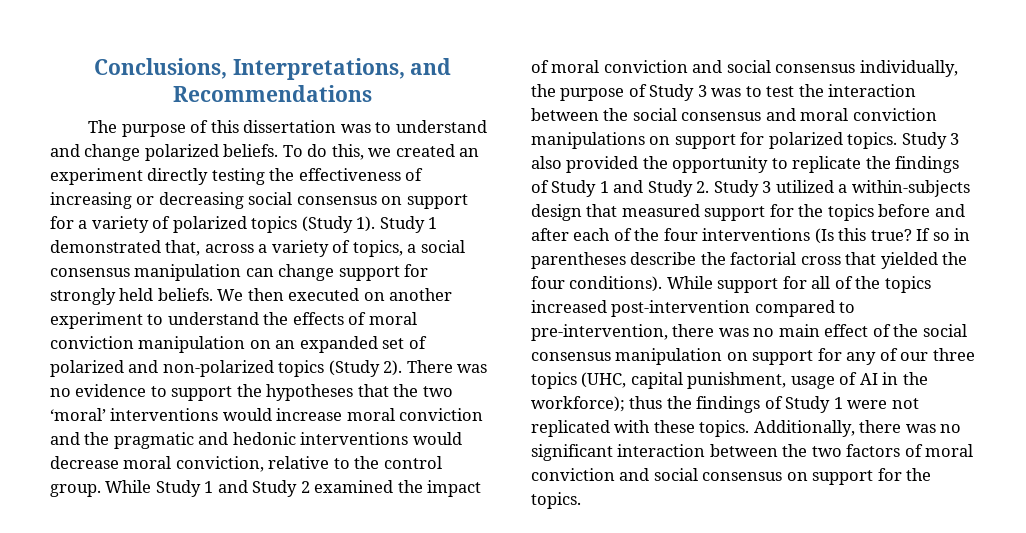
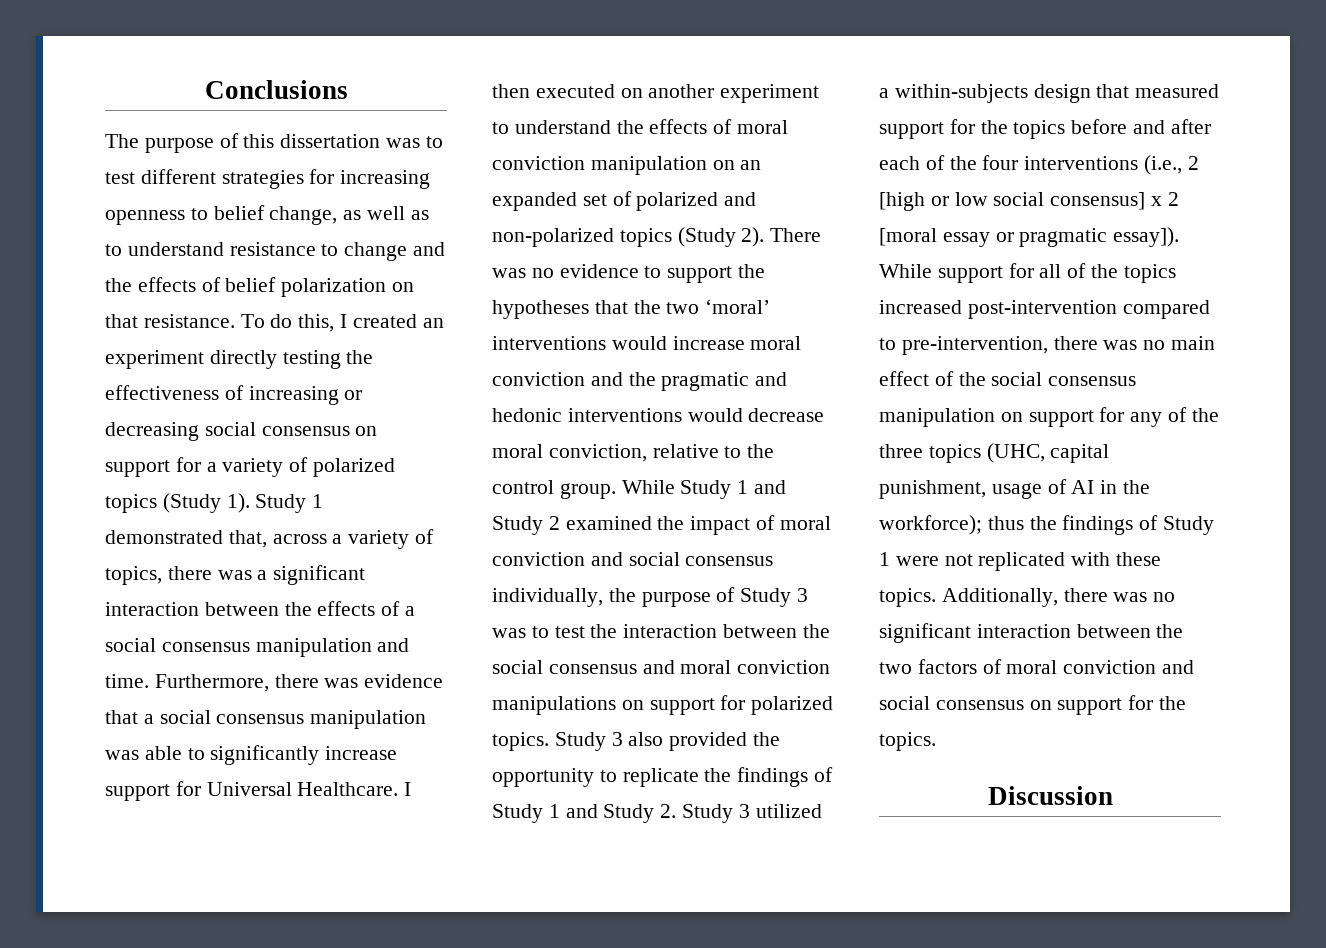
[93,58,452,80] [173,85,372,102] Conclusions, Interpretations, and Recommendations -> [204,80,348,99] Conclusions
[395,120,487,133] [50,144,279,161] understand and change polarized beliefs. -> [105,169,431,189] [105,205,429,225] [105,242,446,261] [105,277,415,297] [105,314,235,328] test different strategies for increasing openness to belief change, as well as to understand resistance to change and the effects of belief polarization on that resistance.
[368,148,392,157] we -> [340,314,348,328] I
[407,240,465,253] [50,264,429,281] [50,288,244,305] a social consensus manipulation can change support for strongly held beliefs. We -> [167,565,366,585] [105,601,416,616] [105,638,410,657] [105,674,444,692] [105,710,427,729] [105,745,398,765] [105,781,412,801] there was a significant interaction between the effects of a social consensus manipulation and time. Furthermore, there was evidence that a social consensus manipulation was able to significantly increase support for Universal Healthcare. I
[814,228,971,244] [531,252,968,269] [531,276,663,292] (Is this true? If so in parentheses describe the factorial cross that yielded the four conditions). -> [1144,155,1199,175] [879,192,1179,211] [879,227,1180,247] (i.e., 2 [high or low social consensus] x 2 [moral essay or pragmatic essay]).
[900,352,929,361] our -> [1191,408,1219,422] the
(581, 500) none -> [987,786,1113,805] // Discussion

